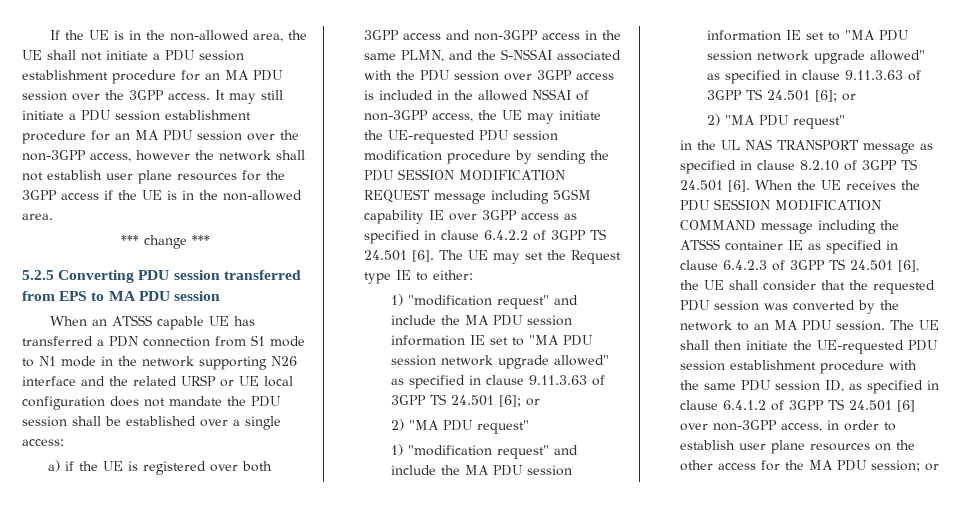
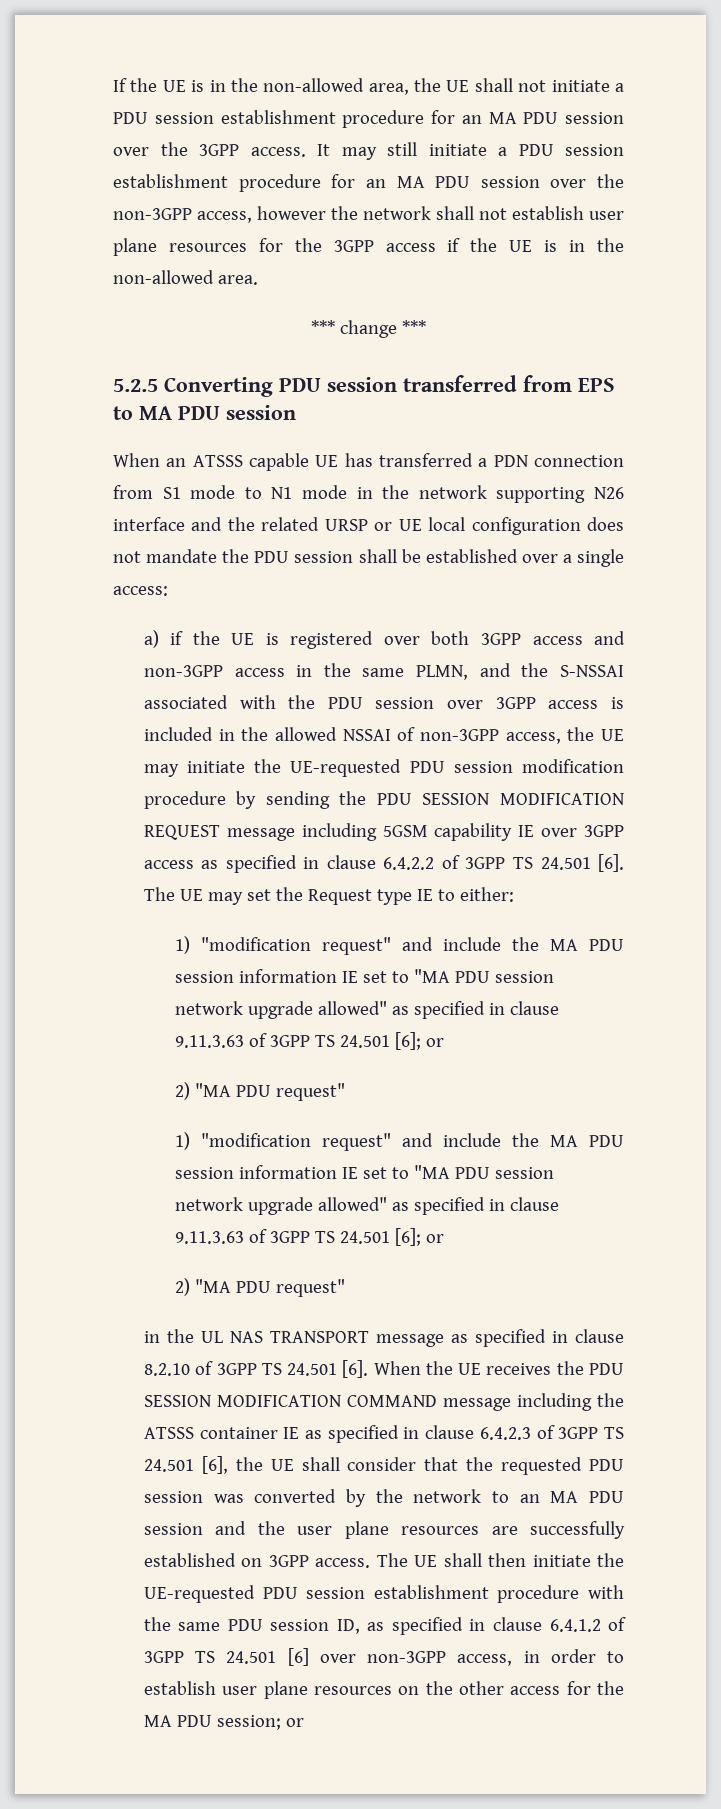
[836,320,886,331] session. -> [143,1521,625,1539] [143,1553,371,1568] session and the user plane resources are successfully established on 3GPP access.

